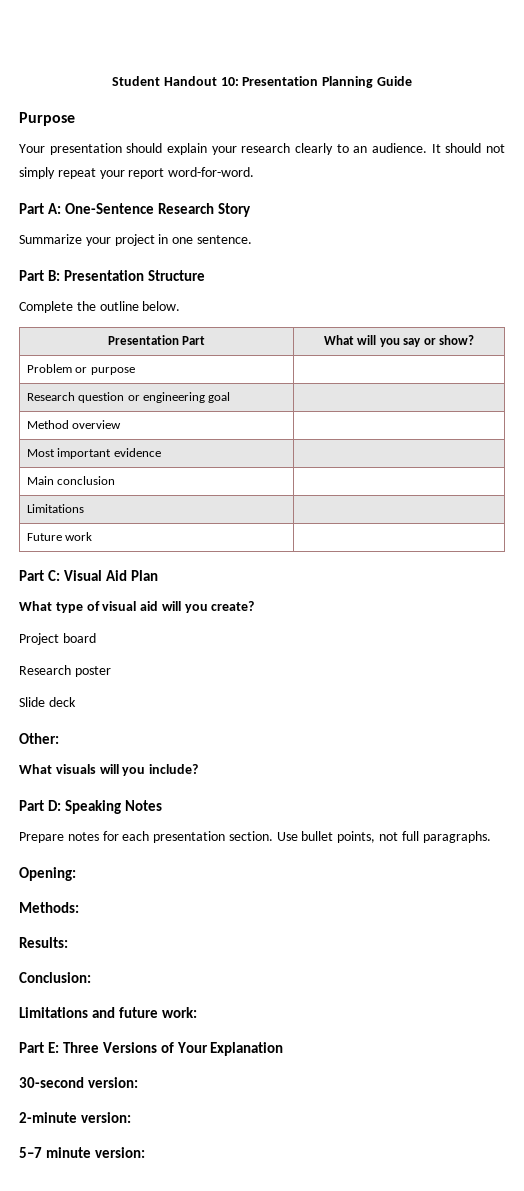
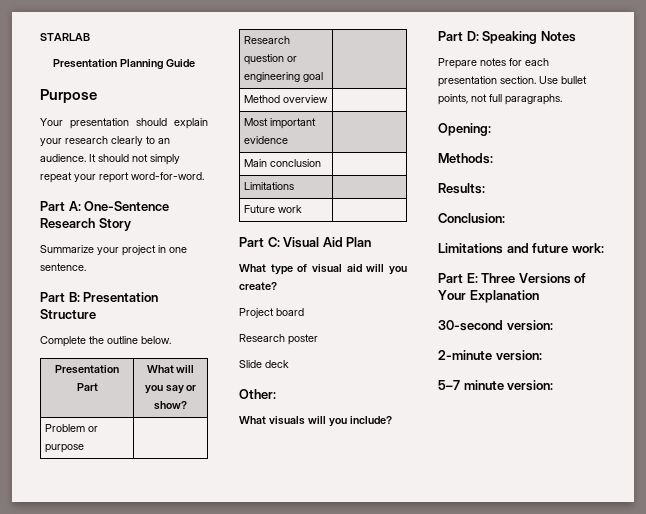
[112,76,239,86] Student Handout 10: -> [40,33,90,41] STARLAB //

